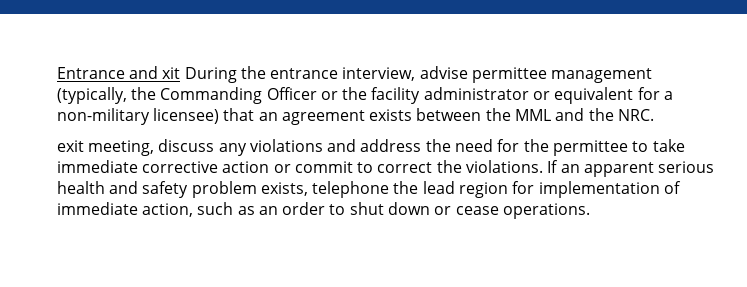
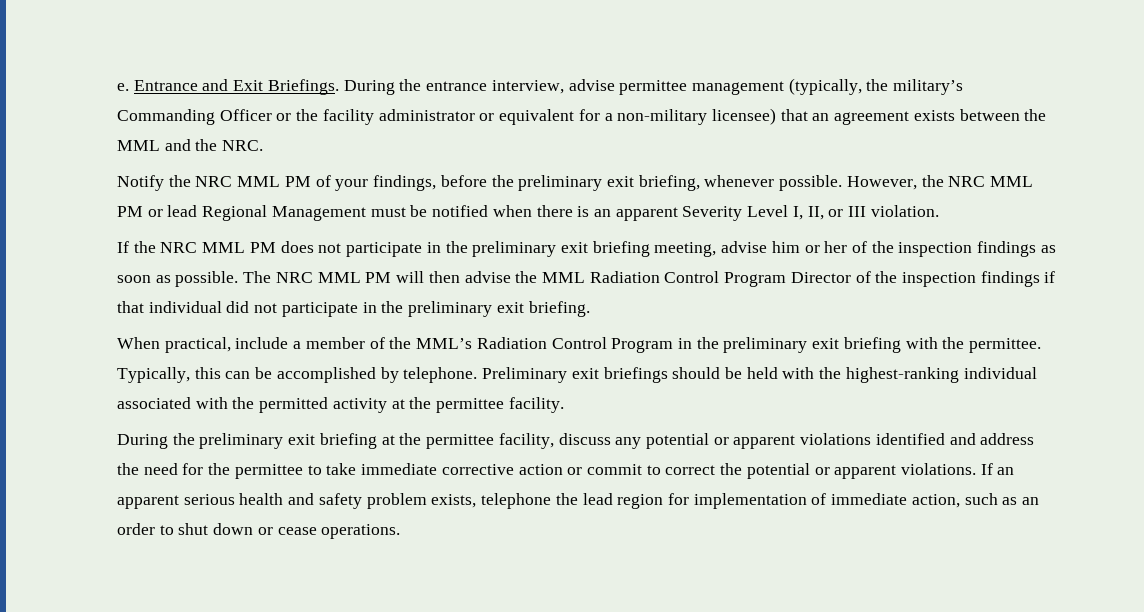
(56, 73) none -> [116,83,129,91] e.
[162,67,181,79] xit -> [233,79,339,95] Exit Briefings.
(156, 93) none -> [893,79,964,95] military’s
[56,139,323,156] exit meeting, discuss any violations -> [116,175,1034,191] [116,205,939,221] [116,241,1056,257] [116,271,1056,287] [116,301,590,317] [116,337,1042,353] [116,367,1037,383] [116,397,564,413] [116,433,945,449] Notify the NRC MML PM of your findings, before the preliminary exit briefing, whenever possible. However, the NRC MML PM or lead Regional Management must be notified when there is an apparent Severity Level I, II, or III violation. // If the NRC MML PM does not participate in the preliminary exit briefing meeting, advise him or her of the inspection findings as soon as possible. The NRC MML PM will then advise the MML Radiation Control Program Director of the inspection findings if that individual did not participate in the preliminary exit briefing. // When practical, include a member of the MML’s Radiation Control Program in the preliminary exit briefing with the permittee. Typically, this can be accomplished by telephone. Preliminary exit briefings should be held with the highest-ranking individual associated with the permitted activity at the permittee facility. // During the preliminary exit briefing at the permittee facility, discuss any potential or apparent violations identified
(462, 166) none -> [746,463,897,479] potential or apparent

